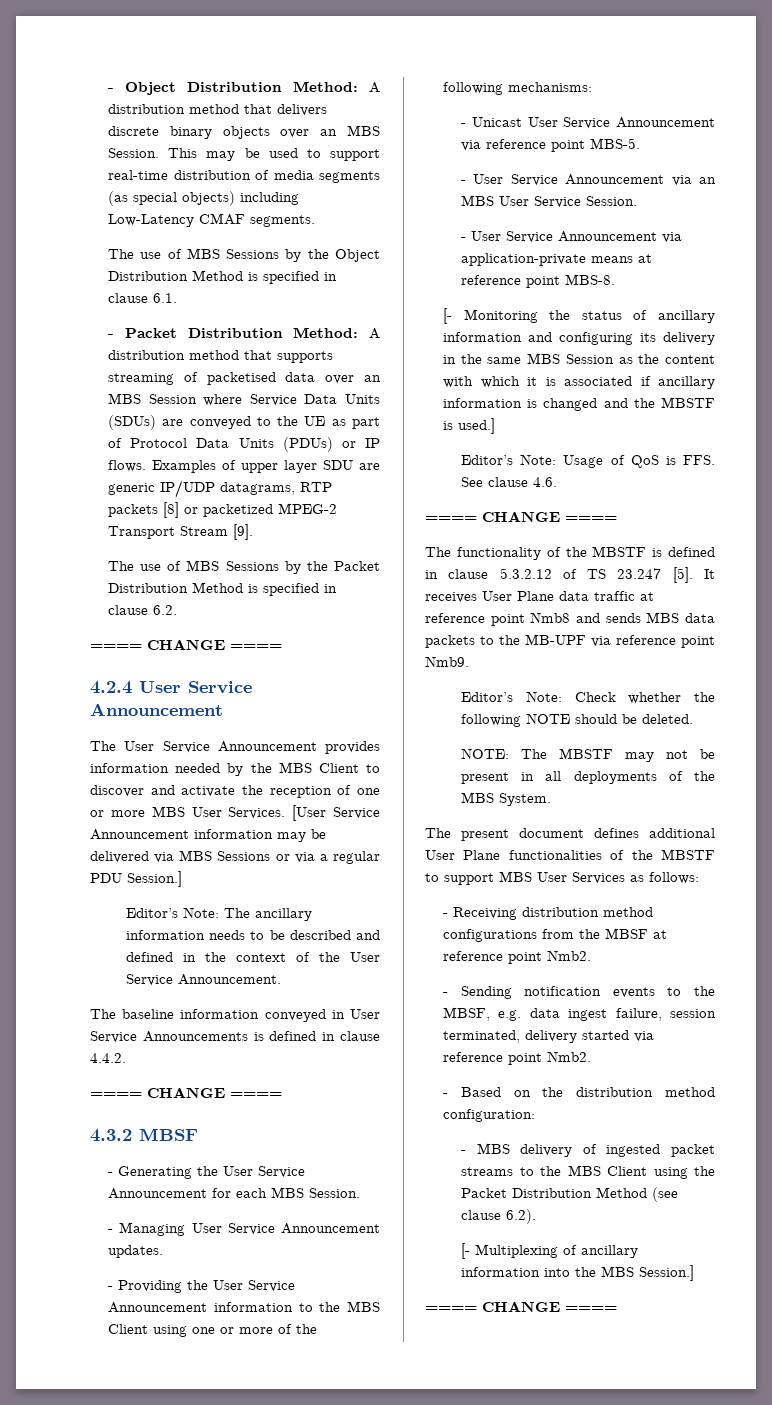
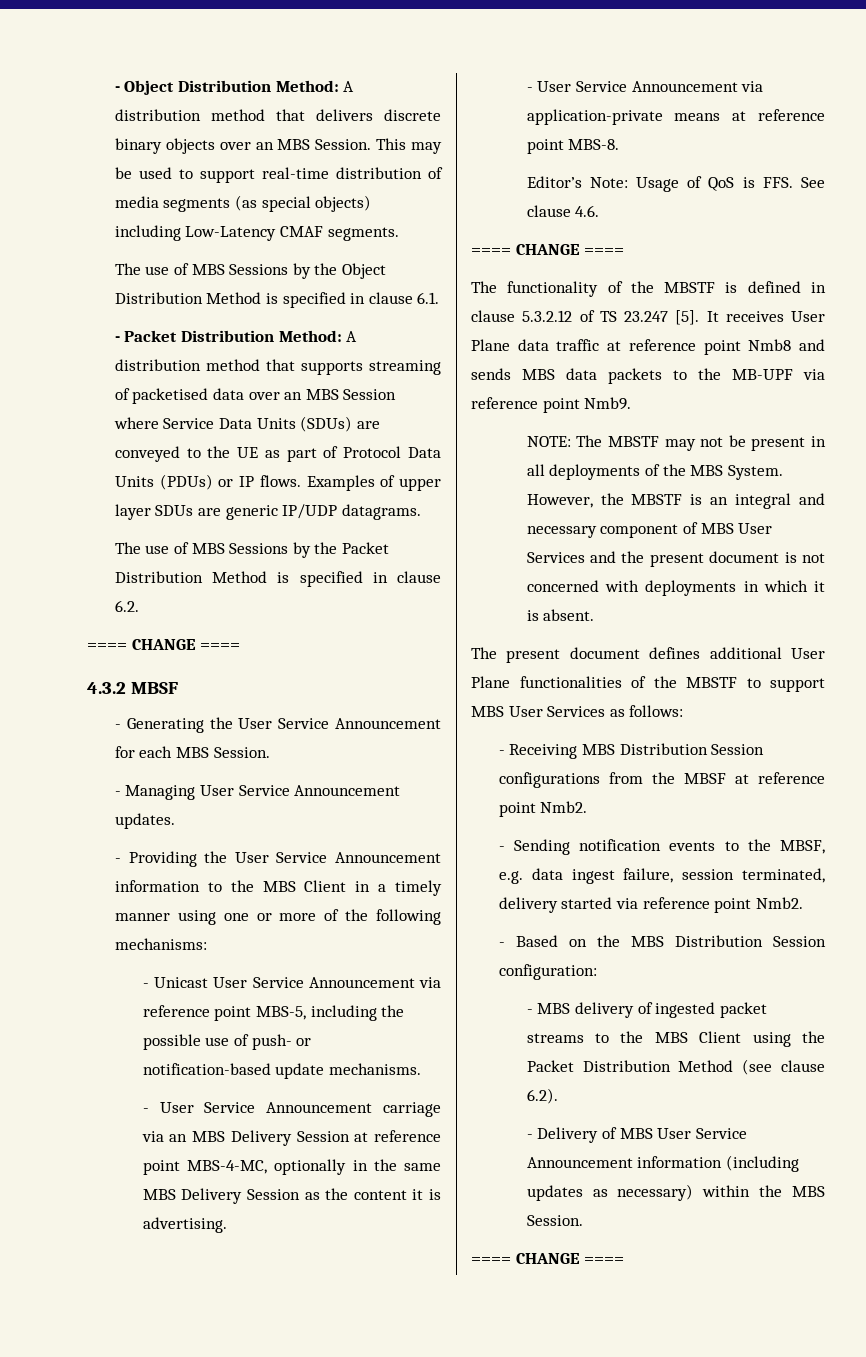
[323,460,354,470] SDU -> [155,505,194,516] SDUs
[220,482,333,495] [108,502,338,518] [108,524,254,540] datagrams, RTP packets [8] or packetized MPEG-2 Transport Stream [9]. -> [341,504,421,520] datagrams.
[90,681,252,694] [90,703,223,716] [90,741,380,754] [90,762,380,776] [90,785,380,798] [90,805,380,821] [90,829,326,842] [90,850,380,864] [90,871,182,887] [126,907,313,921] [126,930,380,940] [126,952,380,962] [126,974,282,986] [90,1009,380,1022] [90,1031,381,1043] [90,1053,126,1063] [90,1087,282,1098] // 4.2.4 User Service Announcement // The User Service Announcement provides information needed by the MBS Client to discover and activate the reception of one or more MBS User Services. [User Service Announcement information may be delivered via MBS Sessions or via a regular PDU Session.] // Editor’s Note: The ancillary information needs to be described and defined in the context of the User Service Announcement. // The baseline information conveyed in User Service Announcements is defined in clause 4.4.2. // ==== CHANGE ==== -> (241, 646) none
(149, 1329) none -> [355,880,443,896] [114,913,170,921] in a timely manner
[590,138,641,149] [461,174,665,186] MBS-5. // - User Service Announcement -> [255,1005,405,1021] [142,1034,312,1050] [142,1063,421,1079] [142,1102,441,1117] MBS-5, including the possible use of push- or notification-based update mechanisms. // - User Service Announcement carriage
[499,196,638,208] User Service Session. -> [230,1130,441,1146] [142,1159,442,1175] [142,1188,441,1204] [142,1217,227,1233] Delivery Session at reference point MBS-4-MC, optionally in the same MBS Delivery Session as the content it is advertising.
[443,308,715,324] [443,332,715,345] [443,353,715,364] [443,376,715,389] [443,397,715,411] [443,418,496,434] // [- Monitoring the status of ancillary information and configuring its delivery in the same MBS Session as the content with which it is associated if ancillary information is changed and the MBSTF is used.] -> (620, 144) none
[461,691,715,704] [461,713,694,727] // Editor’s Note: Check whether the following NOTE should be deleted. -> (632, 403) none
(552, 799) none -> [526,493,825,509] [526,522,773,538] [526,551,825,567] [526,580,825,596] [526,609,595,621] However, the MBSTF is an integral and necessary component of MBS User Services and the present document is not concerned with deployments in which it is absent.
[522,907,654,917] distribution method -> [582,743,765,755] MBS Distribution Session
[576,1087,715,1097] distribution method -> [630,935,826,947] MBS Distribution Session
[461,1243,639,1259] [461,1265,695,1281] [- Multiplexing of ancillary information into the MBS Session.] -> [526,1127,747,1143] [526,1155,799,1172] [526,1184,825,1201] [526,1215,583,1226] - Delivery of MBS User Service Announcement information (including updates as necessary) within the MBS Session.

